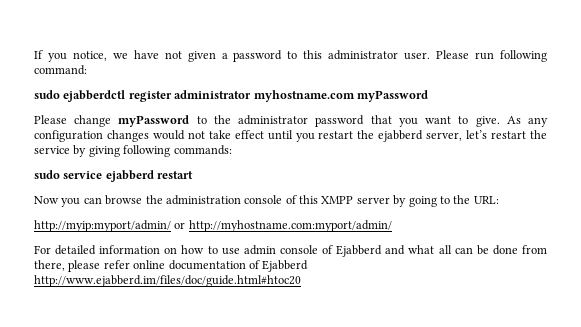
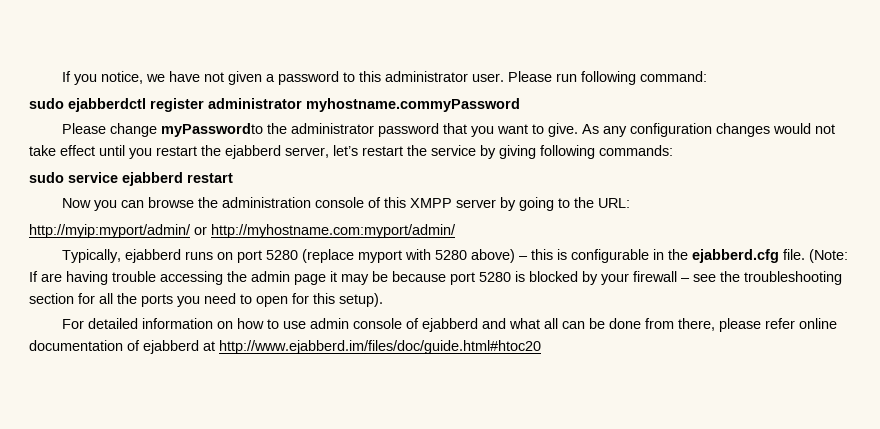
[253,90,428,102] myhostname.com myPassword -> [306,98,520,112] myhostname.commyPassword
[118,115,207,127] myPassword to -> [160,123,263,137] myPasswordto
(392, 226) none -> [61,249,848,263] [29,271,842,285] [29,293,383,307] // Typically, ejabberd runs on port 5280 (replace myport with 5280 above) – this is configurable in the ejabberd.cfg file. (Note: If are having trouble accessing the admin page it may be because port 5280 is blocked by your firewall – see the troubleshooting section for all the ports you need to open for this setup).
[336,245,383,257] Ejabberd -> [421,318,478,332] ejabberd
[262,260,309,272] Ejabberd -> [143,340,215,354] ejabberd at

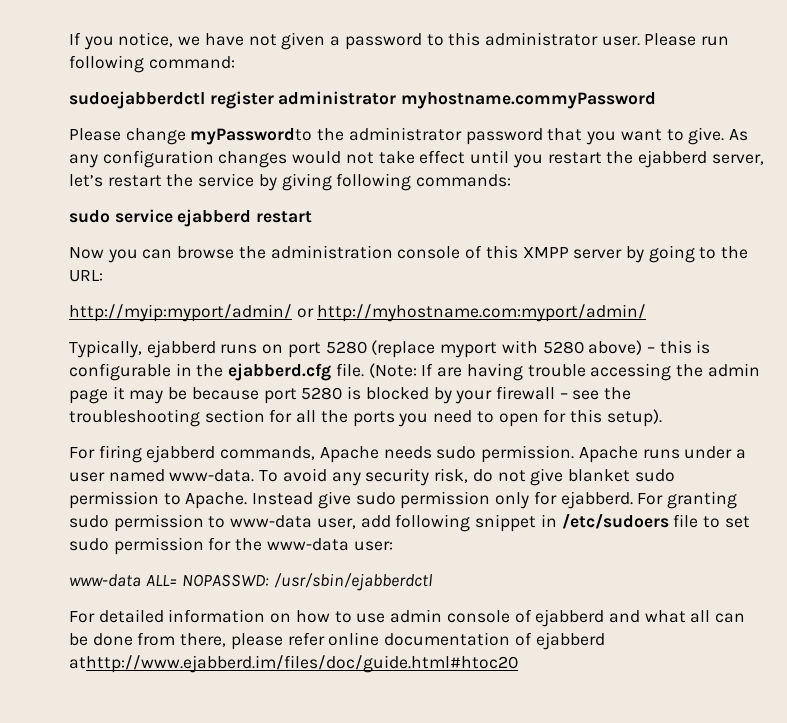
[29,98,146,112] sudo ejabberdctl -> [69,91,205,109] sudoejabberdctl
(383, 300) none -> [69,445,746,463] [69,468,675,486] [69,491,737,509] [69,513,750,532] [69,537,393,555] [69,573,433,591] // For firing ejabberd commands, Apache needs sudo permission. Apache runs under a user named www-data. To avoid any security risk, do not give blanket sudo permission to Apache. Instead give sudo permission only for ejabberd. For granting sudo permission to www-data user, add following snippet in /etc/sudoers file to set sudo permission for the www-data user: // www-data ALL= NOPASSWD: /usr/sbin/ejabberdctl
[203,340,541,354] at http://www.ejabberd.im/files/doc/guide.html#htoc20 -> [69,655,518,673] athttp://www.ejabberd.im/files/doc/guide.html#htoc20

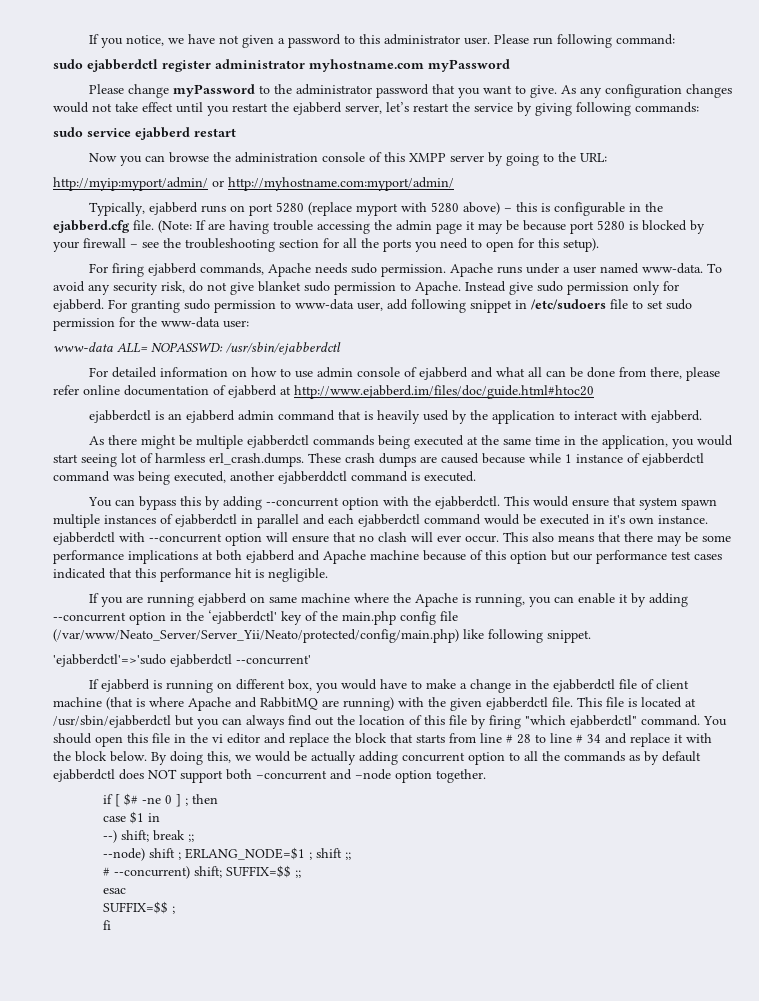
[69,91,657,109] sudoejabberdctl register administrator myhostname.commyPassword -> [53,59,510,72] sudo ejabberdctl register administrator myhostname.com myPassword
[190,128,313,145] myPasswordto -> [172,84,270,97] myPassword to
[69,655,518,673] athttp://www.ejabberd.im/files/doc/guide.html#htoc20 -> [280,385,594,399] [88,410,702,424] [88,435,733,449] [53,453,704,467] [53,471,476,485] [87,496,717,510] [53,514,708,528] [53,532,731,546] [53,550,722,564] [53,568,328,582] [88,593,688,607] [53,610,458,625] [53,629,591,643] [53,654,311,667] [88,679,689,693] [53,697,696,711] [53,715,727,729] [53,733,712,747] [53,751,701,765] [53,769,486,783] [102,793,218,807] [102,811,160,824] [102,830,194,843] [102,847,351,861] [102,865,301,879] [102,888,126,894] [102,901,175,914] [102,920,111,930] at http://www.ejabberd.im/files/doc/guide.html#htoc20 // ejabberdctl is an ejabberd admin command that is heavily used by the application to interact with ejabberd. // As there might be multiple ejabberdctl commands being executed at the same time in the application, you would start seeing lot of harmless erl_crash.dumps. These crash dumps are caused because while 1 instance of ejabberdctl command was being executed, another ejabberddctl command is executed. // You can bypass this by adding --concurrent option with the ejabberdctl. This would ensure that system spawn multiple instances of ejabberdctl in parallel and each ejabberdctl command would be executed in it's own instance. ejabberdctl with --concurrent option will ensure that no clash will ever occur. This also means that there may be some performance implications at both ejabberd and Apache machine because of this option but our performance test cases indicated that this performance hit is negligible. // If you are running ejabberd on same machine where the Apache is running, you can enable it by adding --concurrent option in the ‘ejabberdctl' key of the main.php config file (/var/www/Neato_Server/Server_Yii/Neato/protected/config/main.php) like following snippet. // 'ejabberdctl'=>'sudo ejabberdctl --concurrent' // If ejabberd is running on different box, you would have to make a change in the ejabberdctl file of client machine (that is where Apache and RabbitMQ are running) with the given ejabberdctl file. This file is located at /usr/sbin/ejabberdctl but you can always find out the location of this file by firing "which ejabberdctl" command. You should open this file in the vi editor and replace the block that starts from line # 28 to line # 34 and replace it with the block below. By doing this, we would be actually adding concurrent option to all the commands as by default ejabberdctl does NOT support both –concurrent and –node option together. // if [ $# -ne 0 ] ; then // case $1 in // --) shift; break ;; // --node) shift ; ERLANG_NODE=$1 ; shift ;; // # --concurrent) shift; SUFFIX=$$ ;; // esac // SUFFIX=$$ ; // fi

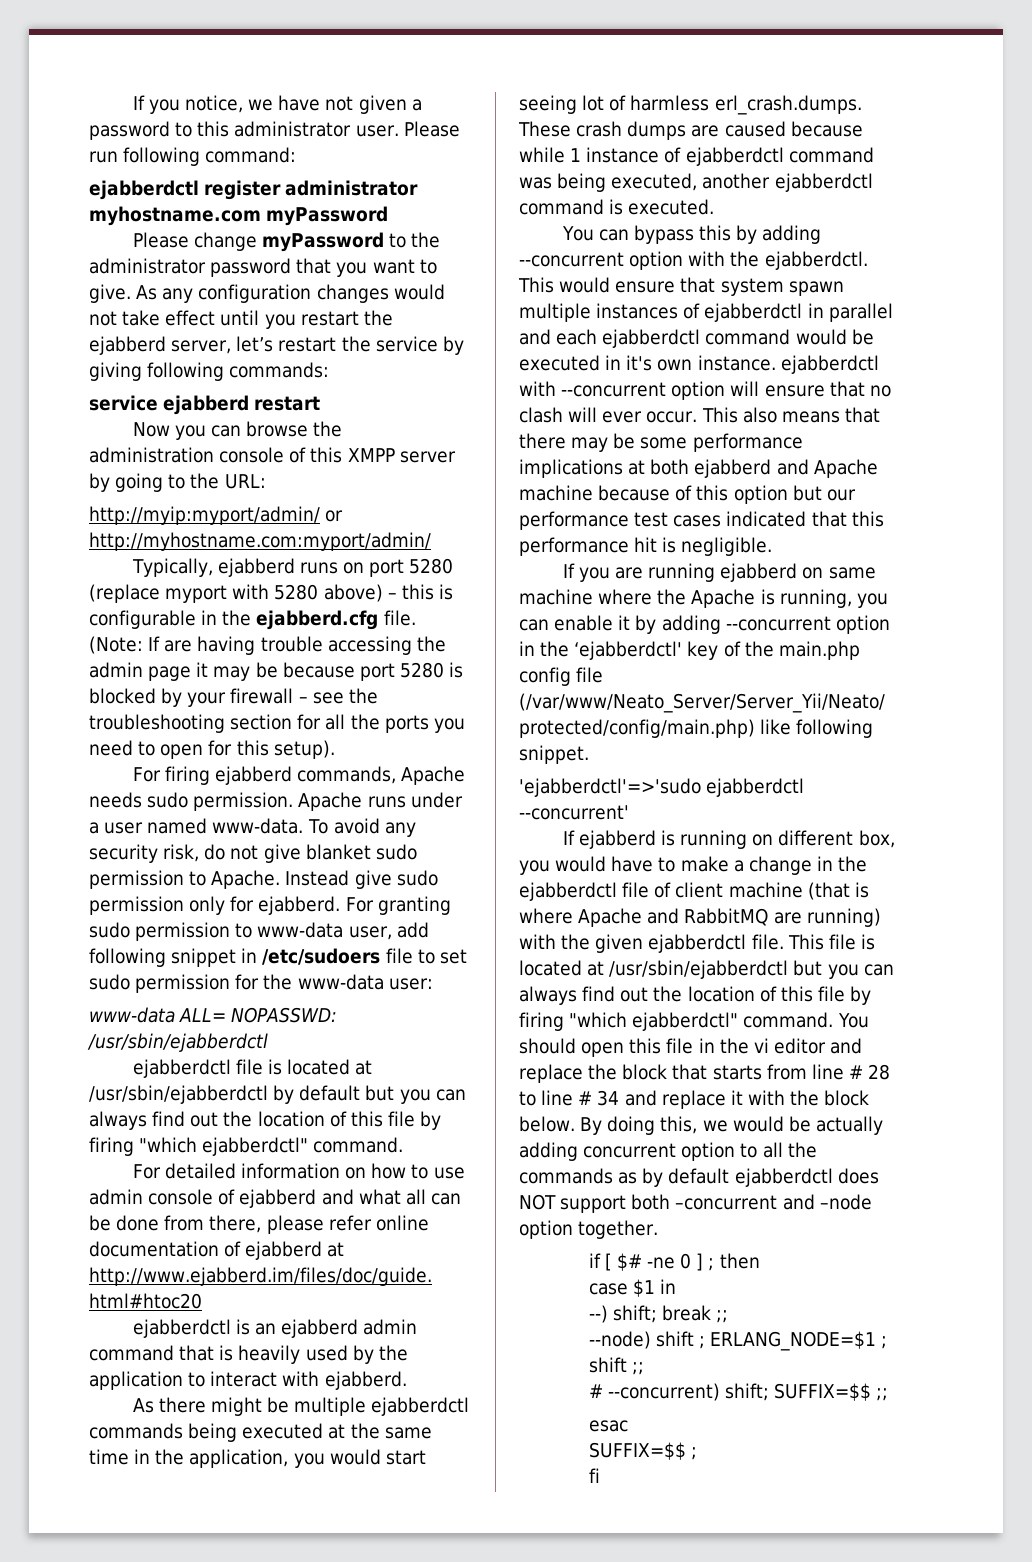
[53,59,83,69] sudo -> (297, 155) none
[53,127,83,137] sudo -> (330, 370) none
(341, 348) none -> [132,1059,373,1078] [89,1085,466,1104] [89,1111,442,1130] [89,1137,404,1156] // ejabberdctl file is located at /usr/sbin/ejabberdctl by default but you can always find out the location of this file by firing "which ejabberdctl" command.
[278,471,347,484] ejabberddctl -> [774,173,873,192] ejabberdctl

